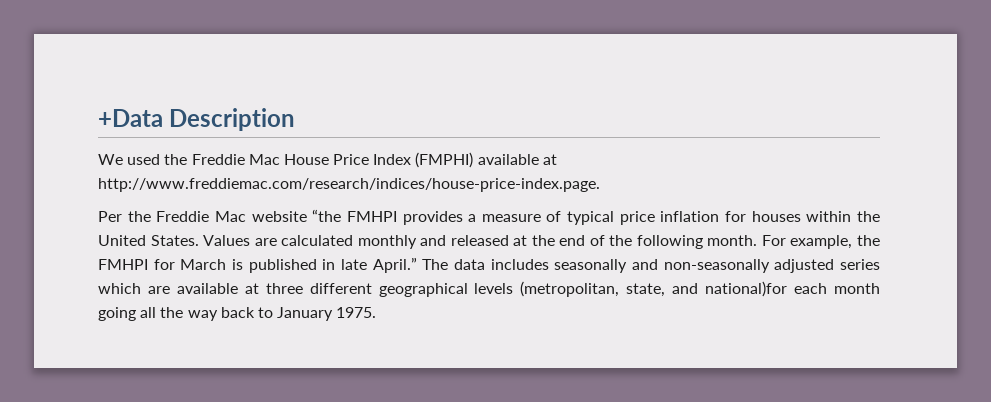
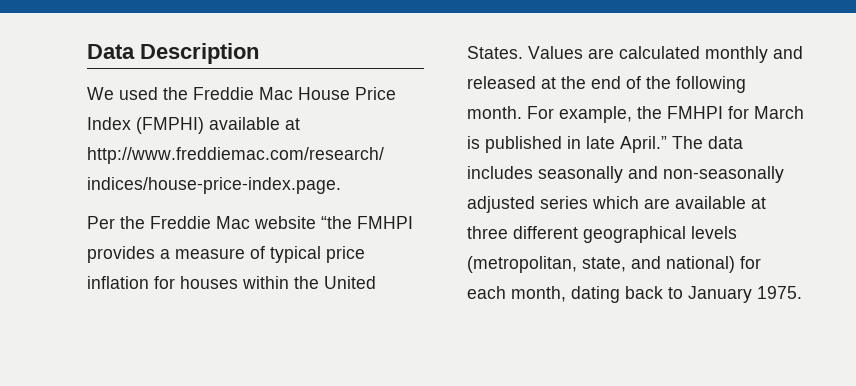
[98,109,163,127] +Data -> [87,44,135,59] Data
[705,281,880,297] [98,307,218,321] national)for each month going all the way -> [666,256,761,273] [467,286,620,303] national) for each month, dating

